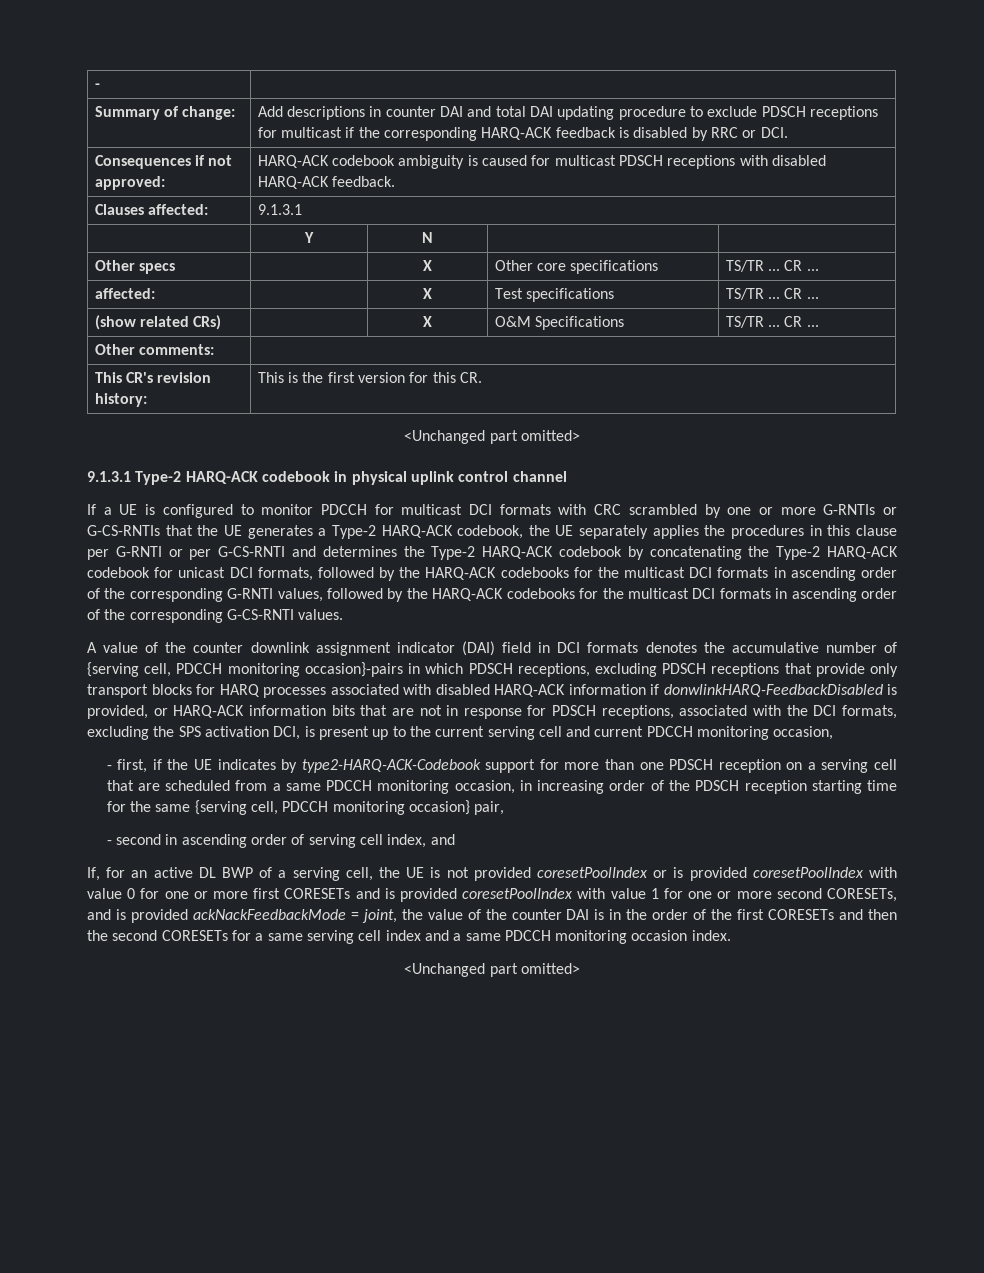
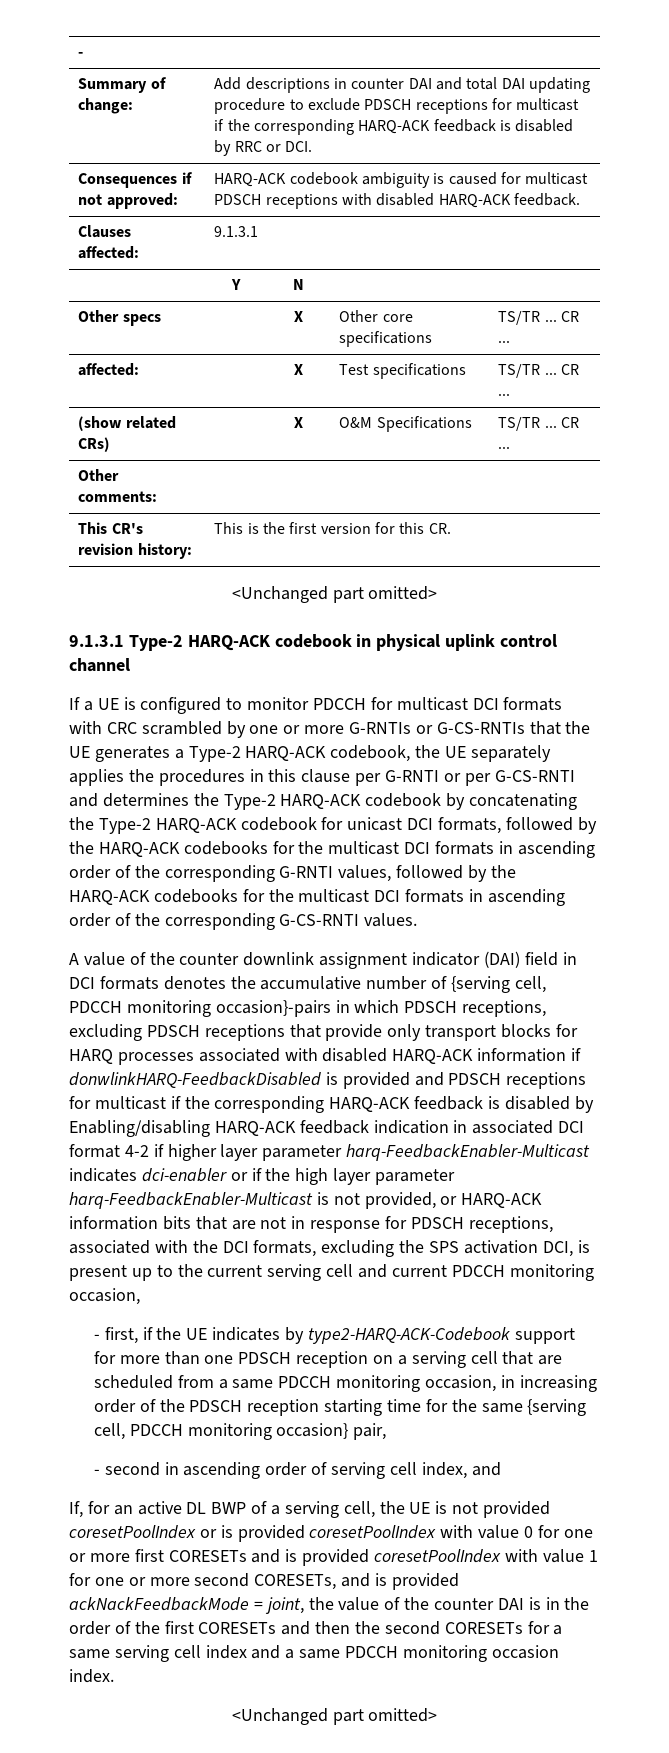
(897, 689) none -> [342,1072,587,1089] [69,1096,594,1113] [69,1120,585,1137] [69,1144,591,1161] [69,1168,456,1185] [69,1192,360,1209] provided and PDSCH receptions for multicast if the corresponding HARQ-ACK feedback is disabled by Enabling/disabling HARQ-ACK feedback indication in associated DCI format 4-2 if higher layer parameter harq-FeedbackEnabler-Multicast indicates dci-enabler or if the high layer parameter harq-FeedbackEnabler-Multicast is not

